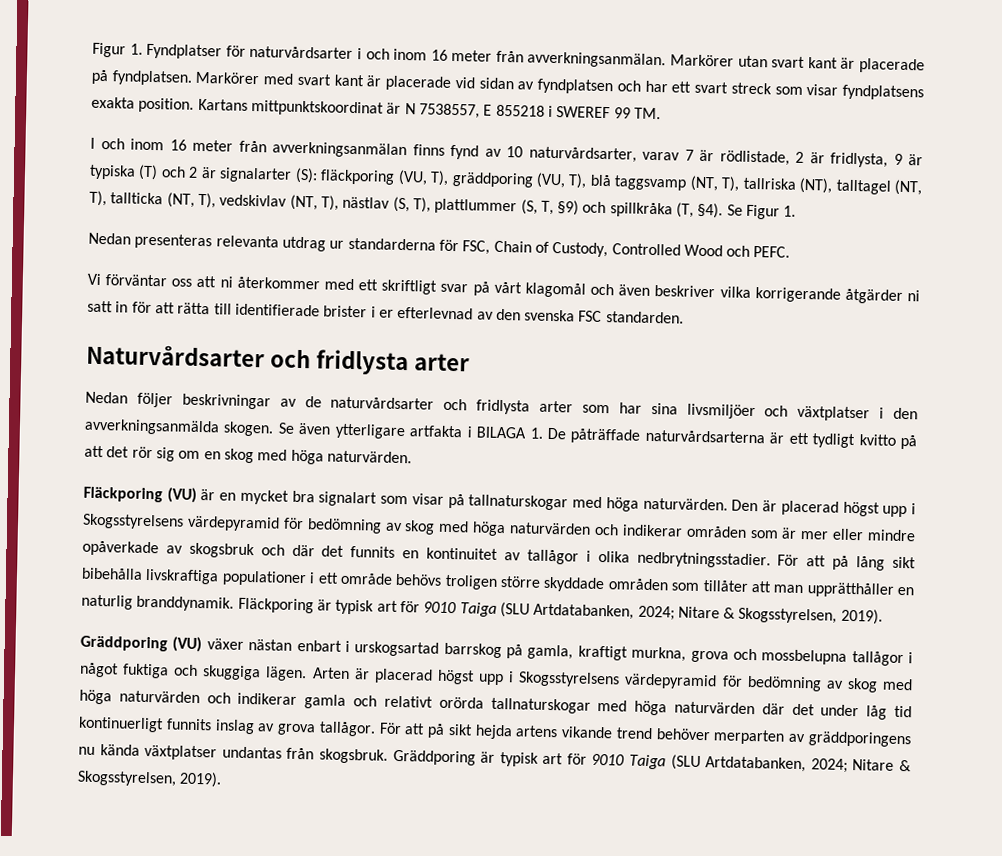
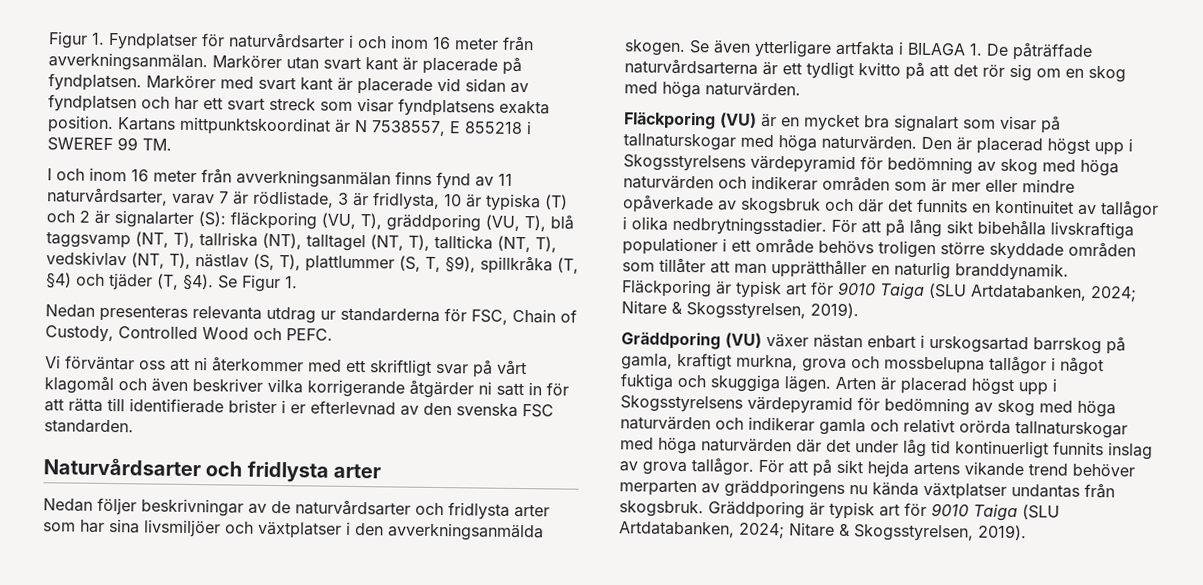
[506,146,523,158] 10 -> [498,173,513,186] 11
[795,151,804,163] 2 -> [338,192,349,205] 3
[893,153,903,165] 9 -> [444,194,462,207] 10
[557,200,673,218] §9) och spillkråka -> [445,256,579,275] [46,272,153,291] §9), spillkråka (T, §4) och tjäder

